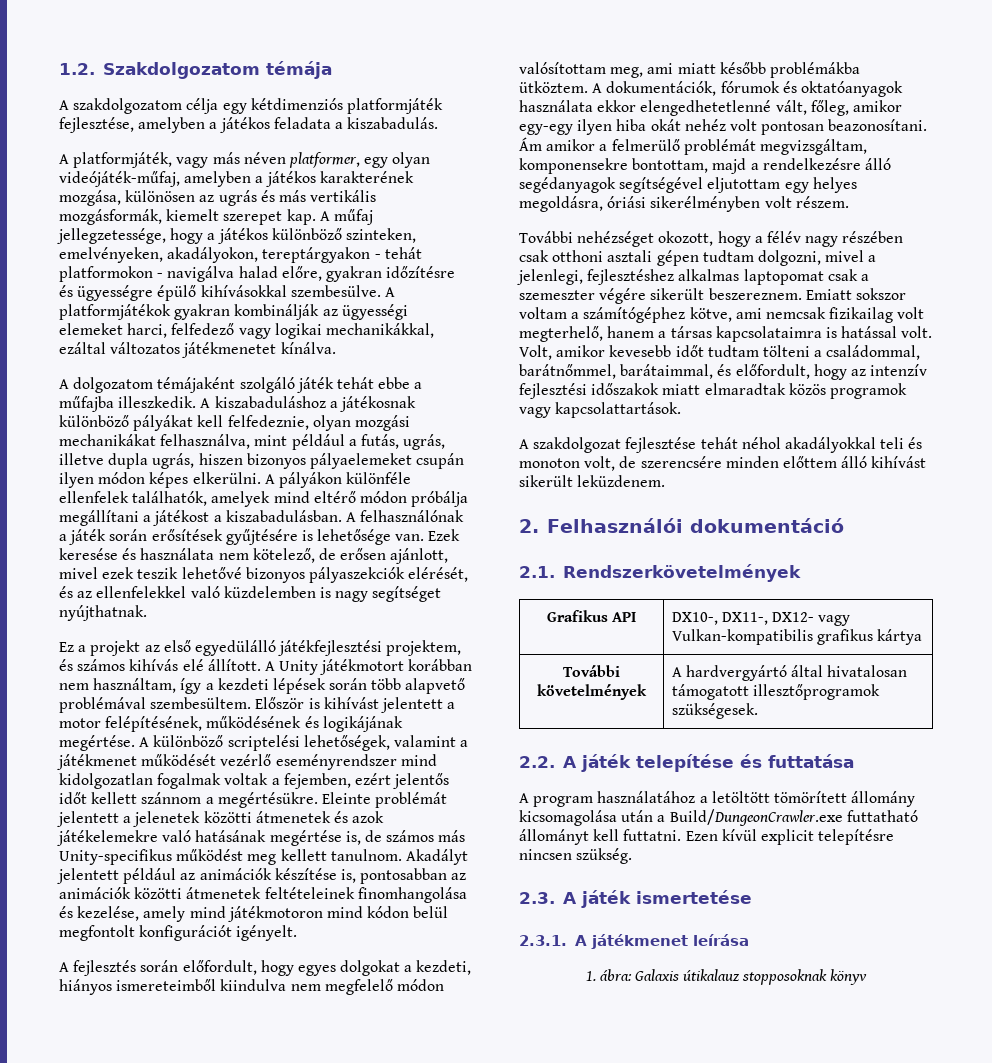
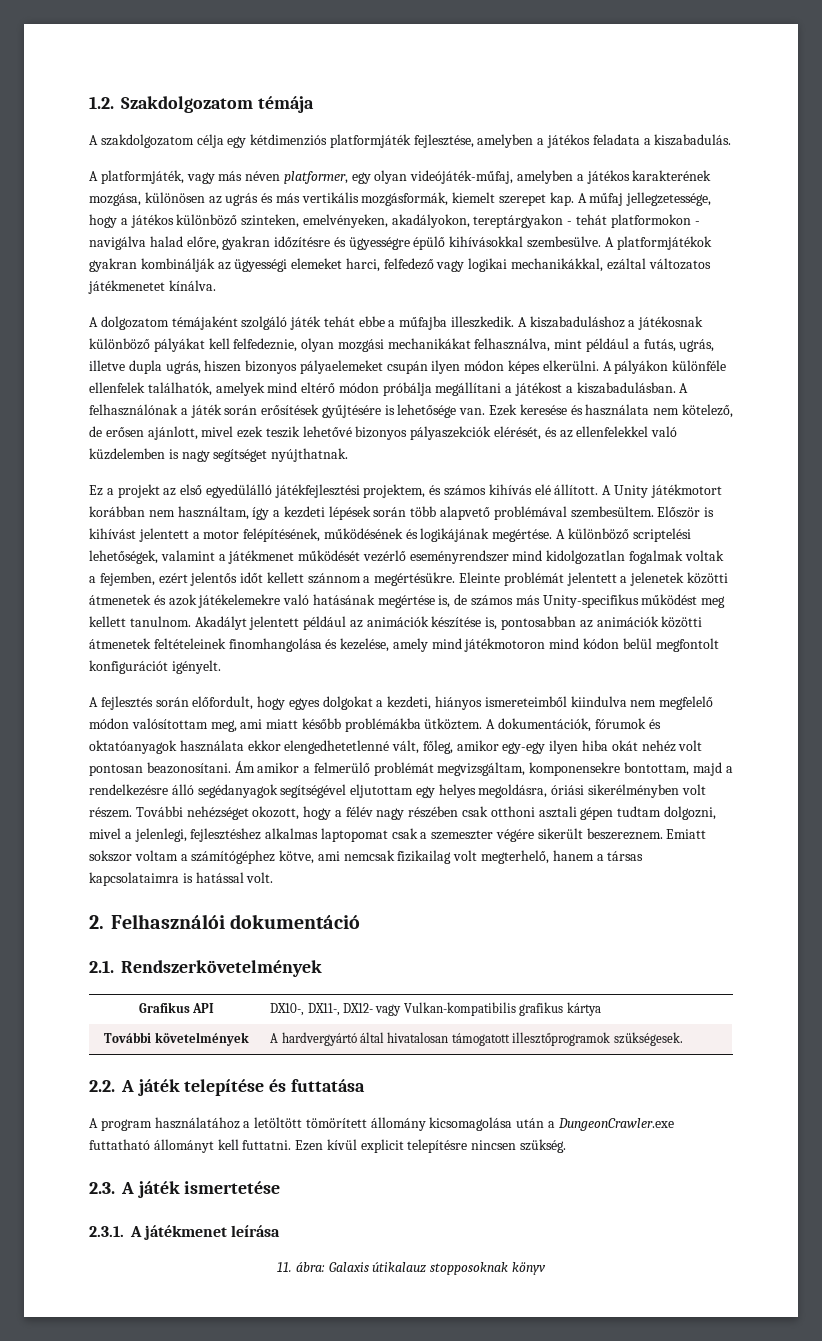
(849, 202) // -> (132, 812) none
[519,345,921,360] [519,364,928,380] [519,383,907,399] [519,402,682,418] [519,437,923,453] [519,456,927,471] [519,475,666,487] Volt, amikor kevesebb időt tudtam tölteni a családommal, barátnőmmel, barátaimmal, és előfordult, hogy az intenzív fejlesztési időszakok miatt elmaradtak közös programok vagy kapcsolattartások. // A szakdolgozat fejlesztése tehát néhol akadályokkal teli és monoton volt, de szerencsére minden előttem álló kihívást sikerült leküzdenem. -> (274, 877) none
[669,809,843,826] Build/DungeonCrawler.exe -> [557,1118,674,1131] DungeonCrawler.exe
[585,971,596,981] 1. -> [277,1262,293,1272] 11.

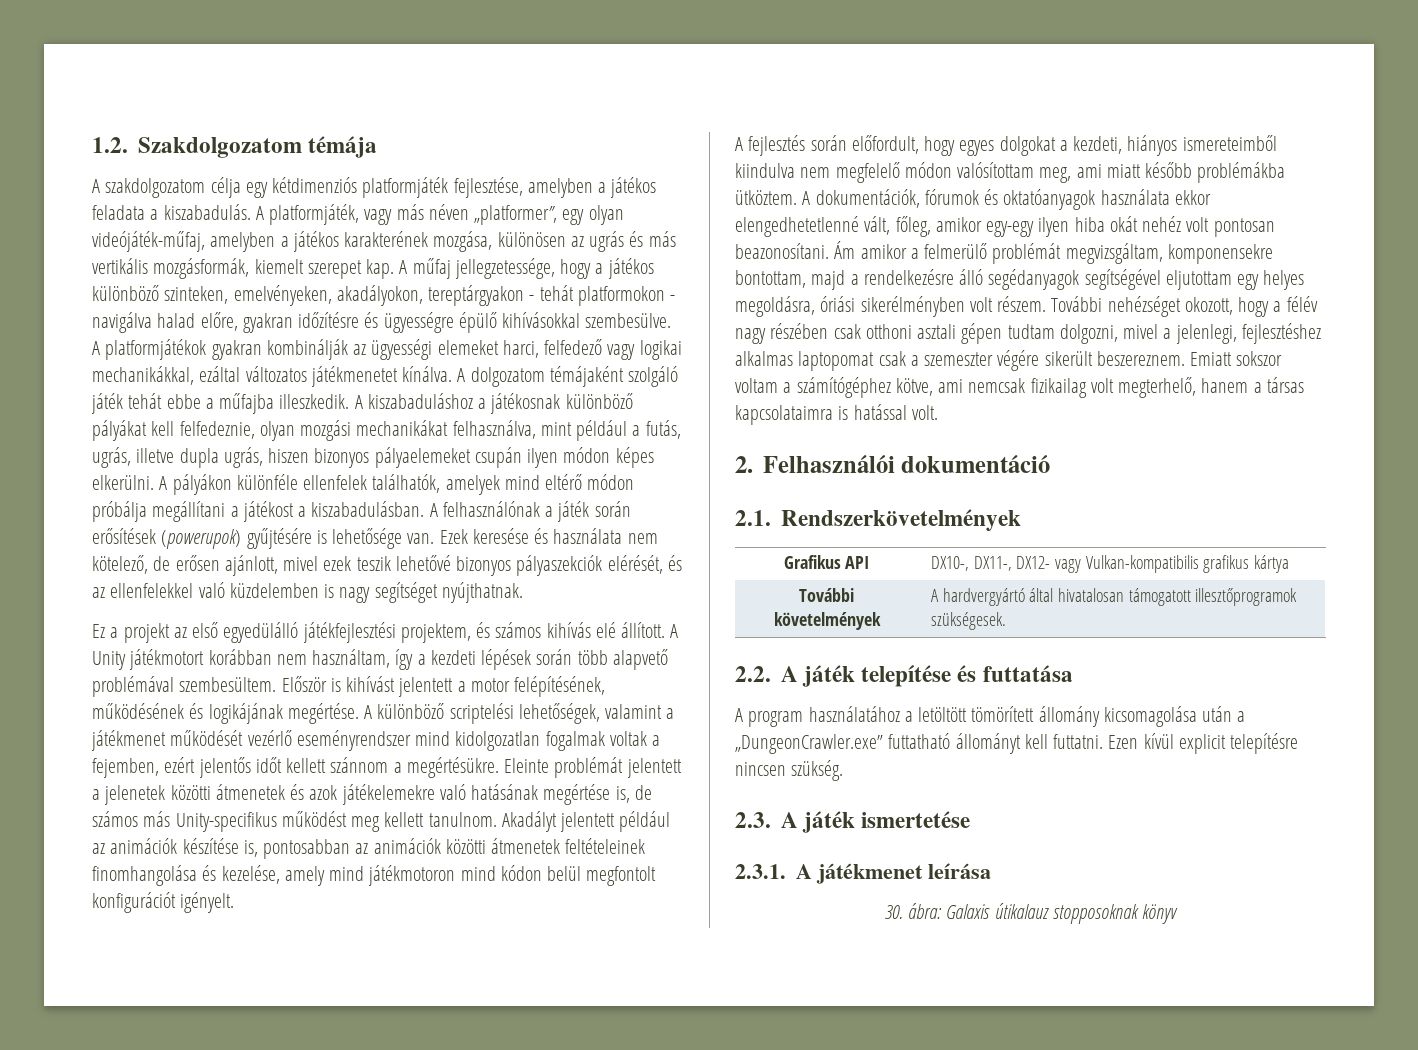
(732, 140) // -> (251, 212) none
[283,171,348,184] platformer, -> [474,205,558,225] „platformer”,
(216, 285) // -> (453, 374) none
(320, 409) none -> [161,529,242,549] (powerupok)
[557,1118,674,1131] DungeonCrawler.exe -> [735,734,883,754] „DungeonCrawler.exe”
[277,1262,293,1272] 11. -> [884,905,903,919] 30.

